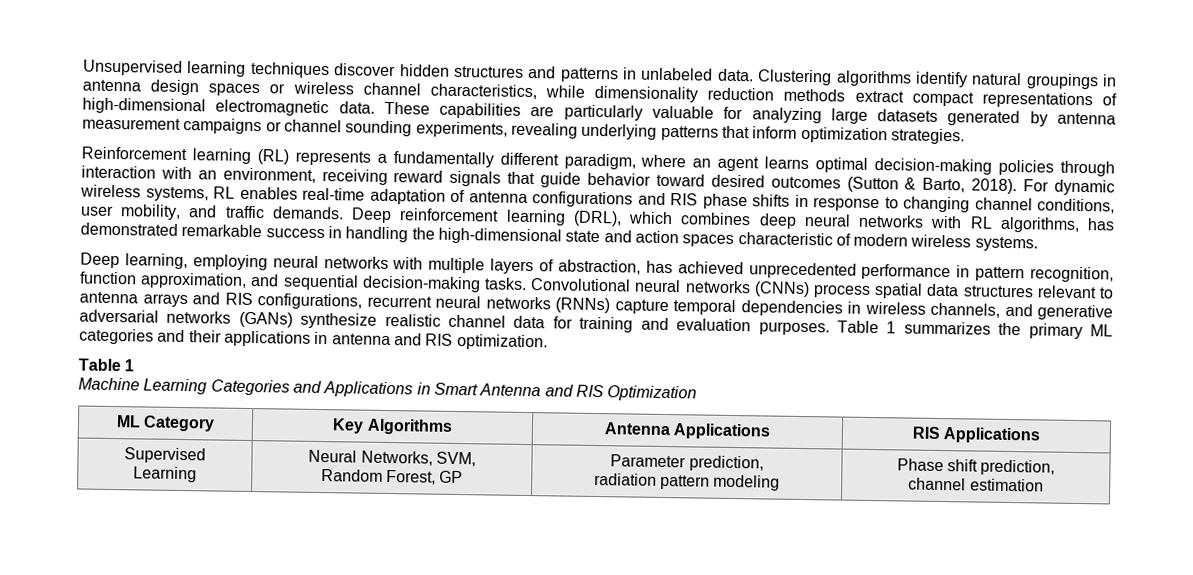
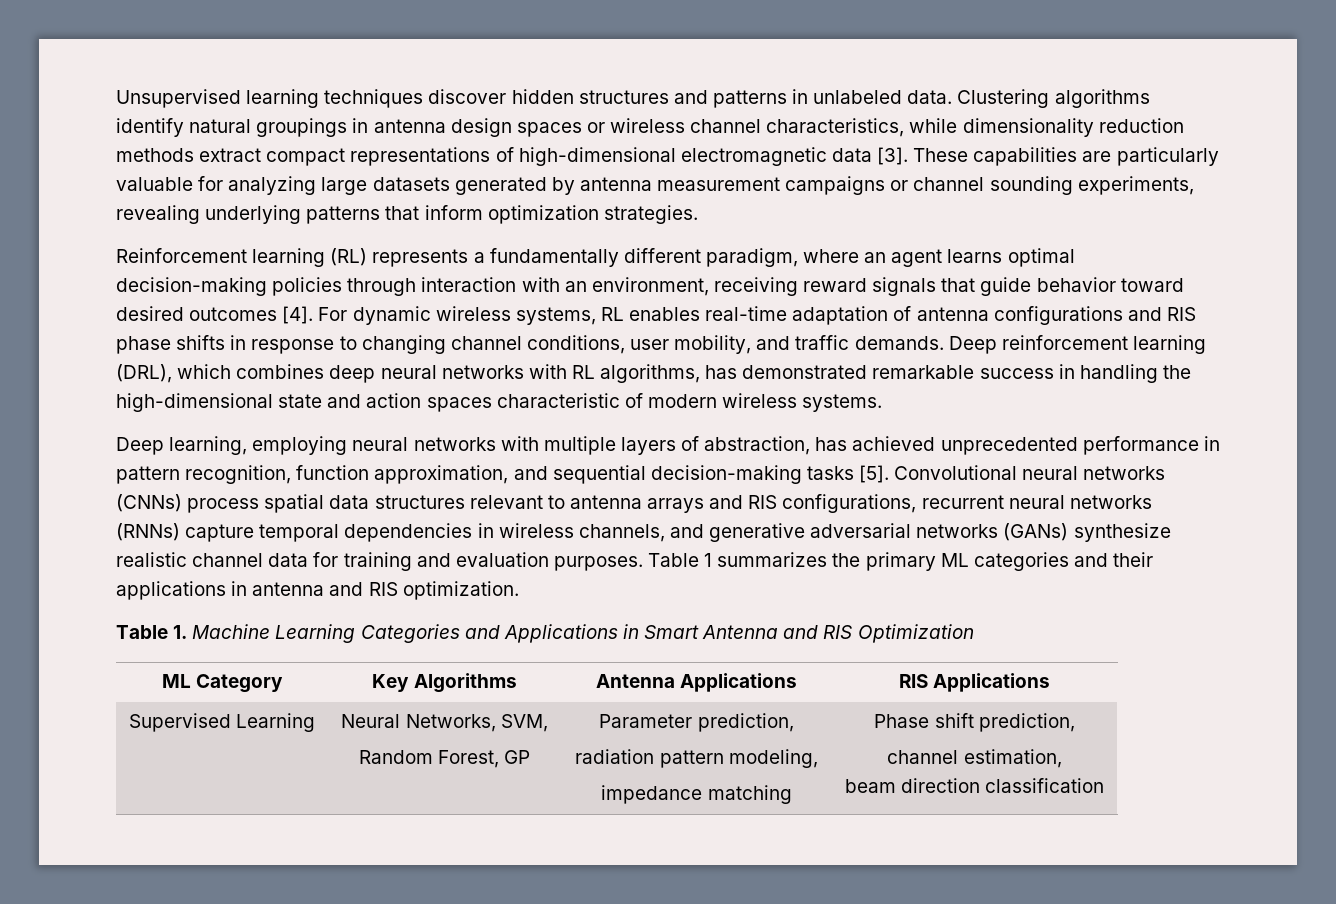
[338,101,375,114] data. -> [831,147,909,165] data [3].
[846,176,1018,195] (Sutton & Barto, 2018). -> [282,306,314,324] [4].
[483,277,527,290] tasks. -> [806,465,890,483] tasks [5].
[124,359,135,372] 1 // -> [173,625,188,639] 1.
(206, 455) // -> (231, 722) none
[713,474,781,491] modeling -> [728,749,818,768] [601,785,792,804] modeling, // impedance matching
[969,478,1044,492] estimation -> [963,749,1062,768] [844,778,1105,793] estimation, // beam direction classification

